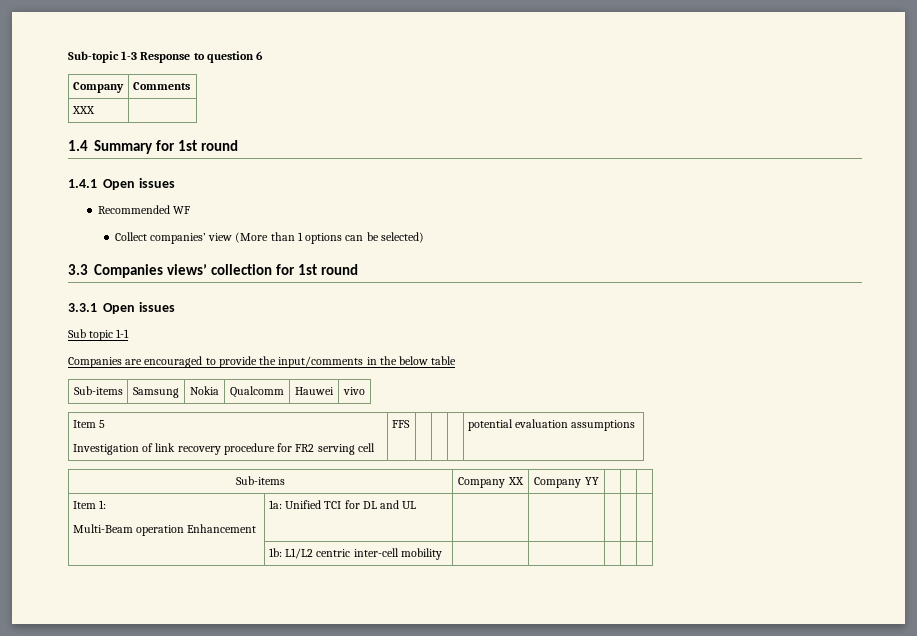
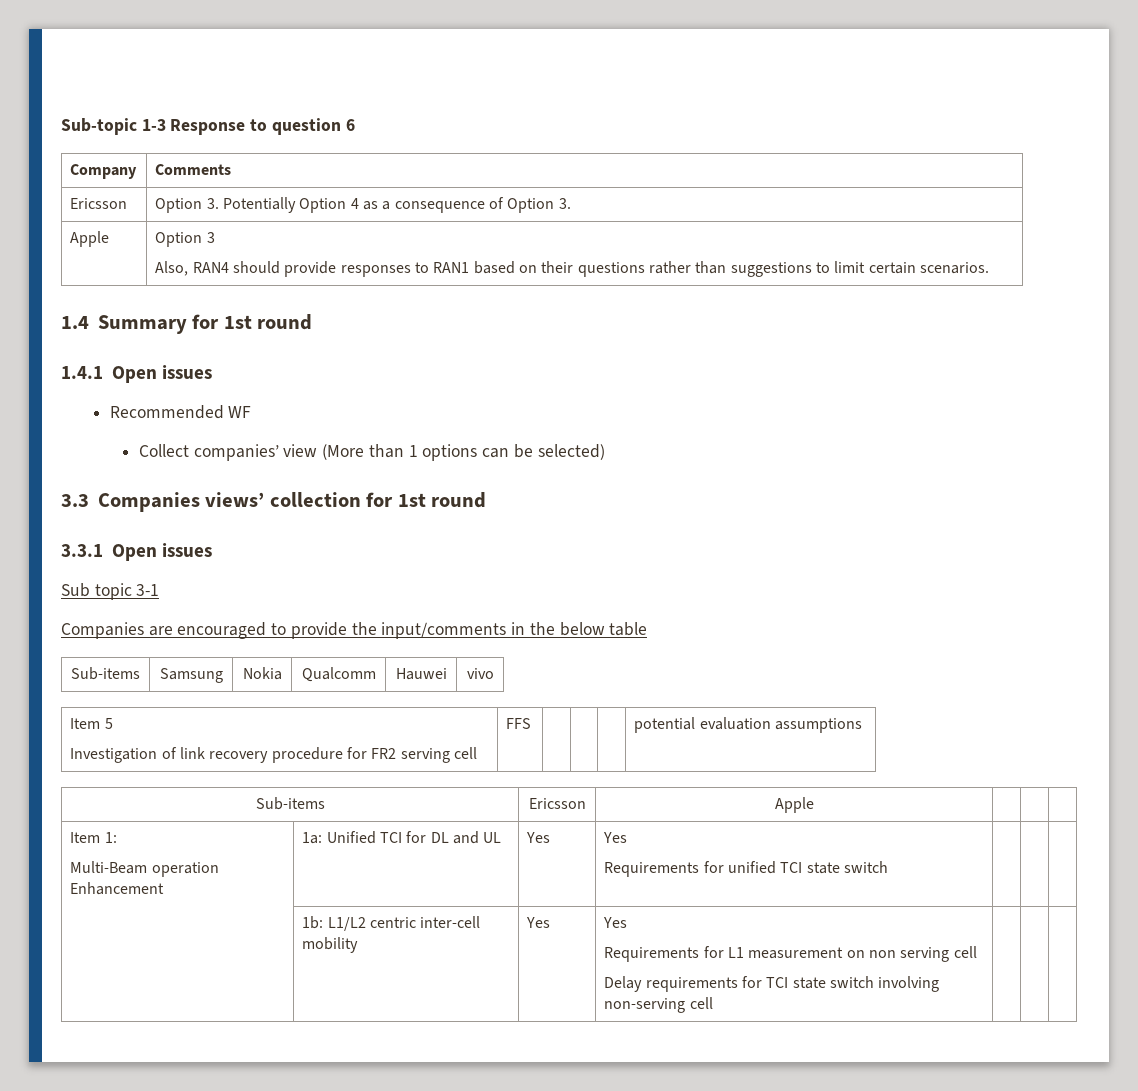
[71,106,95,114] XXX | -> [70,198,128,209] [155,197,571,213] [70,231,110,247] [155,232,215,247] [155,261,989,277] Ericsson | Option 3. Potentially Option 4 as a consequence of Option 3. // Apple | Option 3 // Also, RAN4 should provide responses to RAN1 based on their questions rather than suggestions to limit certain scenarios.
[116,329,130,338] 1-1 -> [136,584,160,596] 3-1
[458,477,524,488] [534,477,599,488] Company XX | Company YY -> [528,798,586,809] [774,797,814,813] Ericsson | Apple
(417, 505) | -> [526,832,551,843] [603,832,628,843] [604,861,889,877] Yes | Yes // Requirements for unified TCI state switch
(442, 554) | -> [526,917,551,928] [603,917,628,928] [604,946,977,962] [604,976,940,992] [604,997,713,1013] Yes | Yes // Requirements for L1 measurement on non serving cell // Delay requirements for TCI state switch involving non-serving cell

